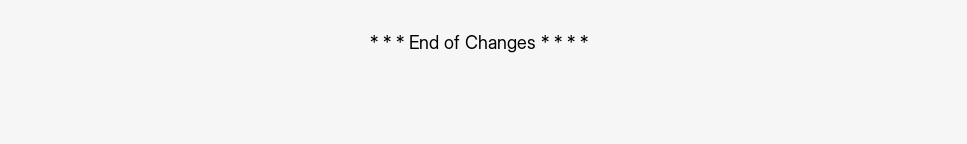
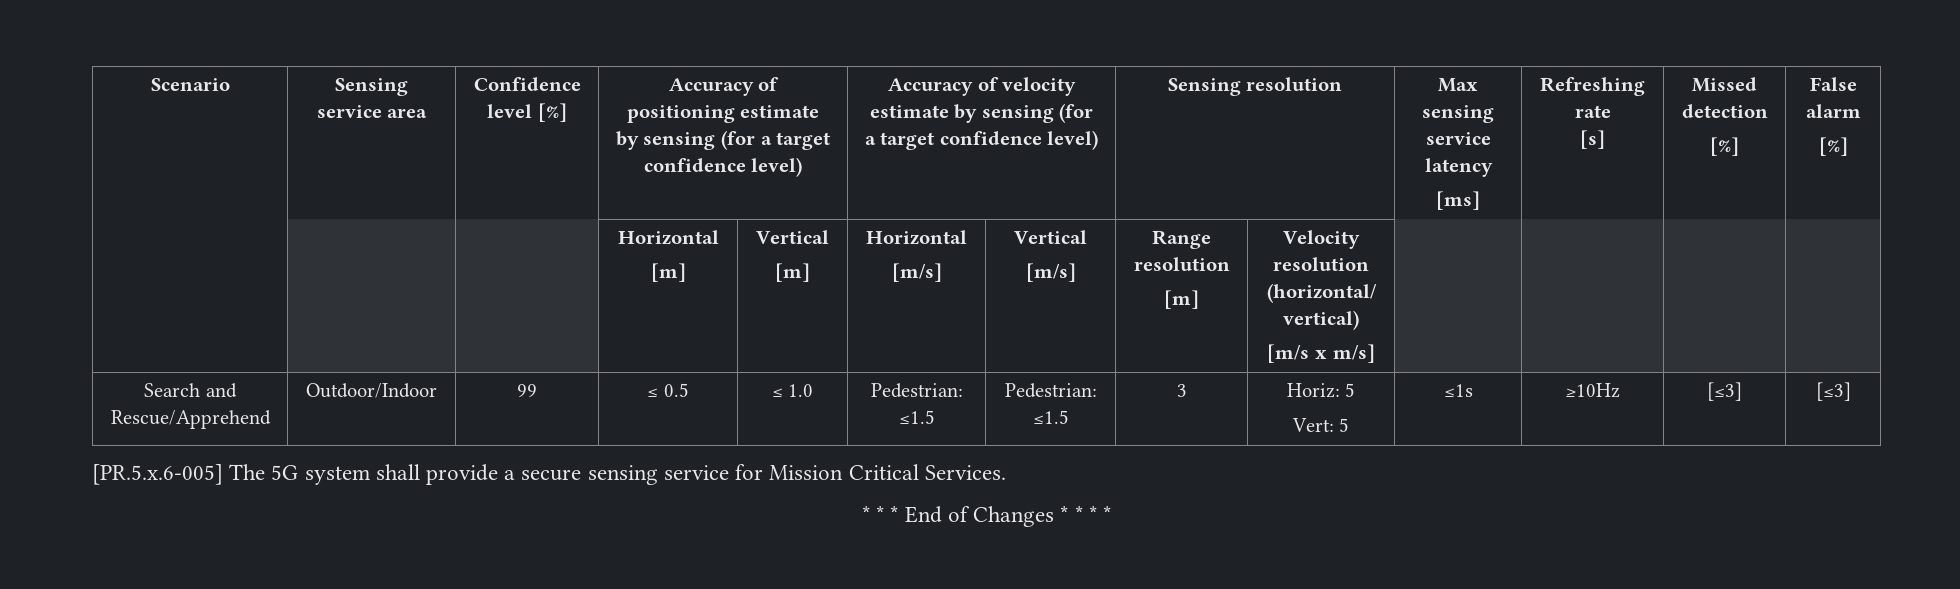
(370, 42) none -> [150,78,230,91] [335,78,408,96] [316,105,428,118] [473,77,581,91] [487,103,567,122] [668,77,780,96] [626,105,820,123] [615,130,831,150] [643,157,803,177] [887,77,1077,96] [869,103,1094,123] [864,130,1099,150] [1167,77,1343,96] [1438,78,1478,92] [1422,105,1494,123] [1425,132,1491,145] [1424,158,1493,177] [1436,191,1480,210] [1540,77,1645,96] [1574,105,1611,118] [1580,130,1605,149] [1692,77,1757,92] [1681,104,1768,118] [1710,137,1739,156] [1809,77,1857,91] [1805,104,1861,118] [1818,137,1848,156] [617,230,719,245] [650,263,686,282] [756,230,829,244] [775,263,810,282] [866,230,967,245] [891,263,942,282] [1014,230,1087,244] [1025,263,1076,282] [1152,230,1211,249] [1133,257,1230,271] [1164,290,1199,309] [1283,230,1360,249] [1273,257,1369,271] [1266,283,1377,303] [1283,310,1359,330] [1267,344,1375,363] [144,383,237,398] [110,410,271,429] [306,383,437,398] [517,384,537,397] [647,383,689,397] [771,384,814,397] [870,383,963,398] [898,410,935,424] [1004,383,1097,398] [1032,410,1069,424] [1176,384,1187,397] [1286,383,1356,398] [1291,418,1350,432] [1443,384,1473,397] [1565,383,1620,398] [1707,382,1742,401] [1815,382,1851,401] [92,464,1006,485] Scenario | Sensing service area | Confidence level [%] | Accuracy of positioning estimate by sensing (for a target confidence level) | Accuracy of velocity estimate by sensing (for a target confidence level) | Sensing resolution | Max sensing service latency // [ms] | Refreshing rate // [s] | Missed detection // [%] | False alarm // [%] // | | | Horizontal // [m] | Vertical // [m] | Horizontal // [m/s] | Vertical // [m/s] | Range resolution // [m] | Velocity resolution (horizontal/ vertical) // [m/s x m/s] | | | | // Search and Rescue/Apprehend | Outdoor/Indoor | 99 | ≤ 0.5 | ≤ 1.0 | Pedestrian: ≤1.5 | Pedestrian: ≤1.5 | 3 | Horiz: 5 // Vert: 5 | ≤1s | ≥10Hz | [≤3] | [≤3] // [PR.5.x.6-005] The 5G system shall provide a secure sensing service for Mission Critical Services. //

